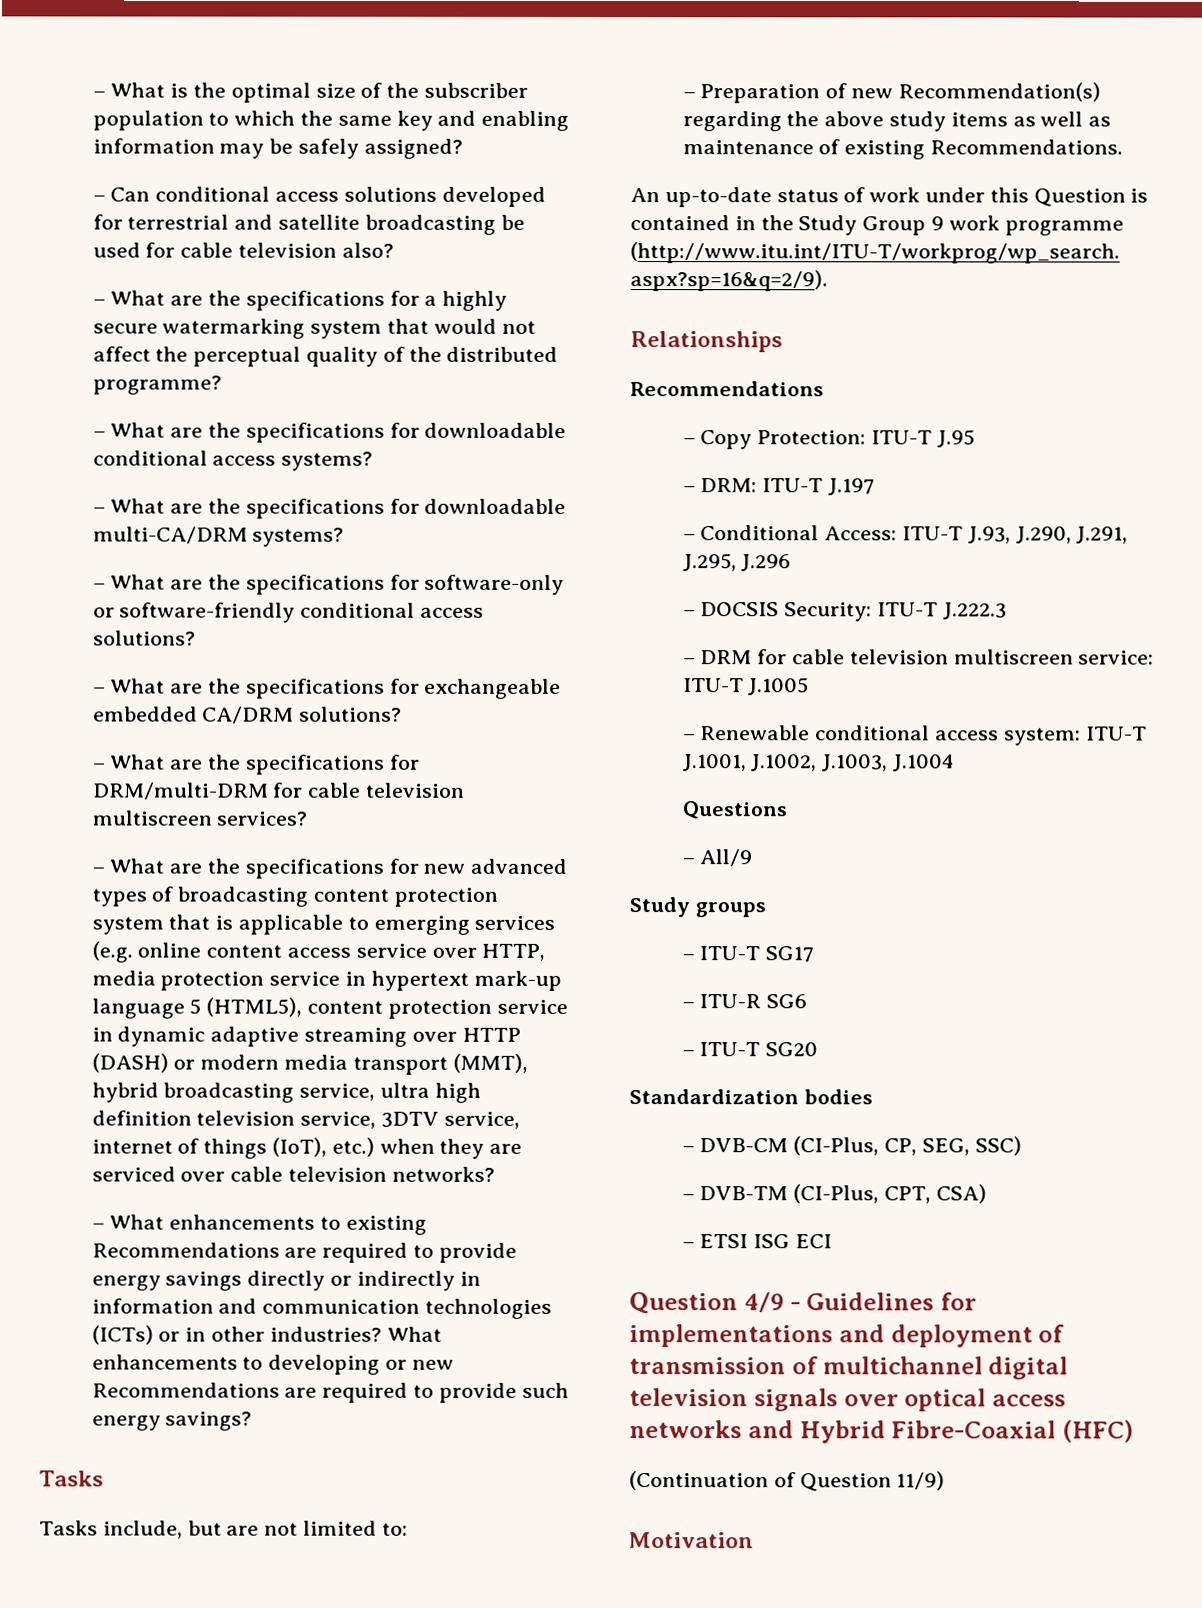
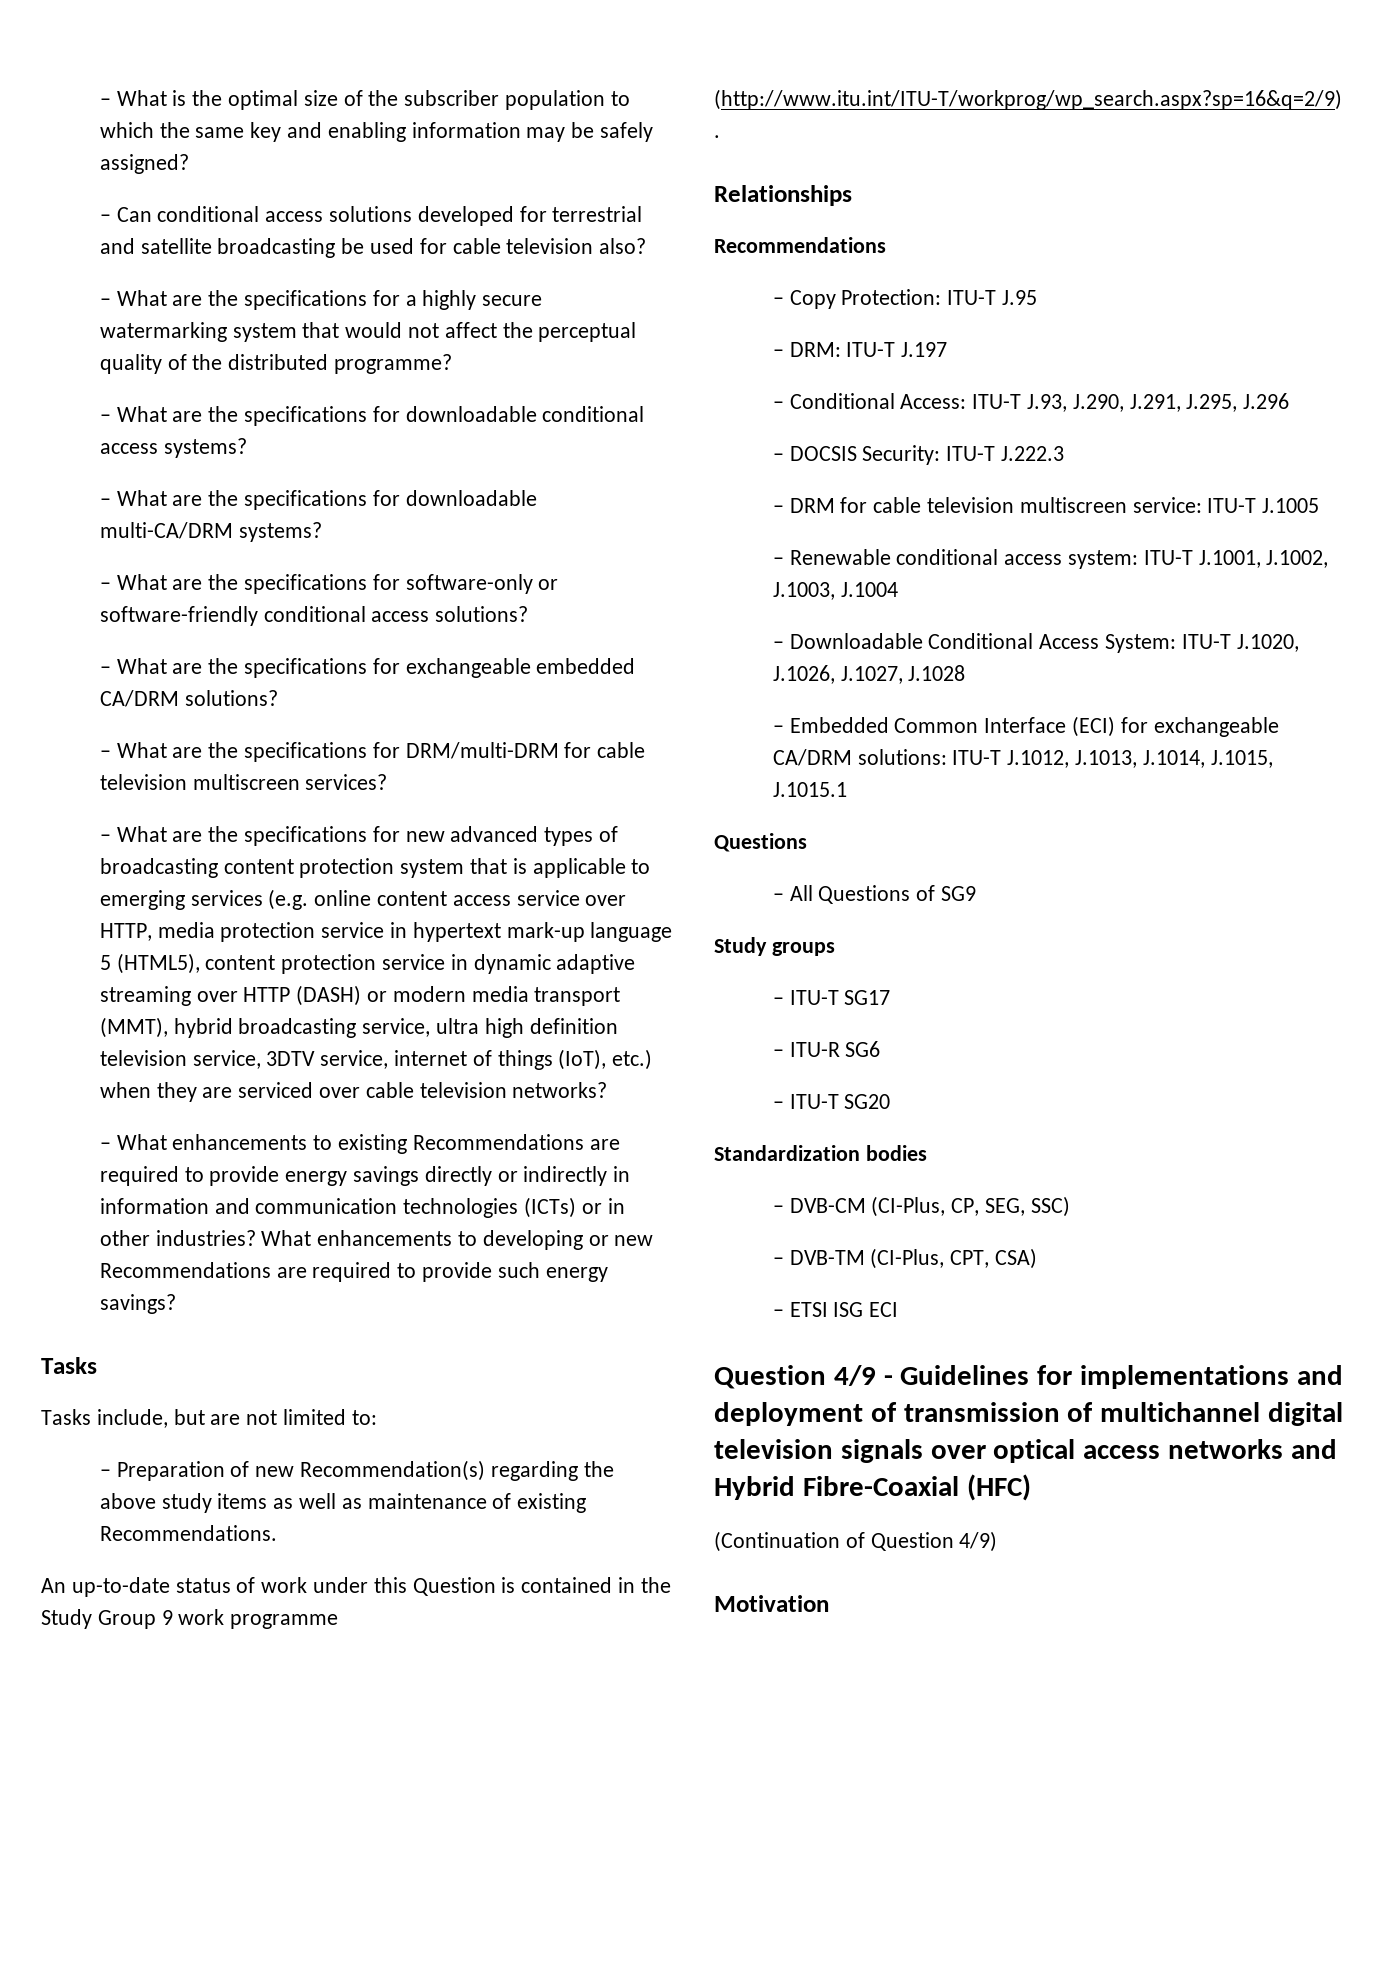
[681,801,788,820] [681,849,753,867] Questions // – All/9 -> [772,633,1299,653] [772,665,966,684] [772,716,1279,737] [772,749,1273,768] [772,782,847,797] [714,833,807,852] [772,885,976,904] – Downloadable Conditional Access System: ITU-T J.1020, J.1026, J.1027, J.1028 // – Embedded Common Interface (ECI) for exchangeable CA/DRM solutions: ITU-T J.1012, J.1013, J.1014, J.1015, J.1015.1 // Questions // – All Questions of SG9
[896,1471,946,1491] 11/9) -> [959,1531,998,1552] 4/9)

